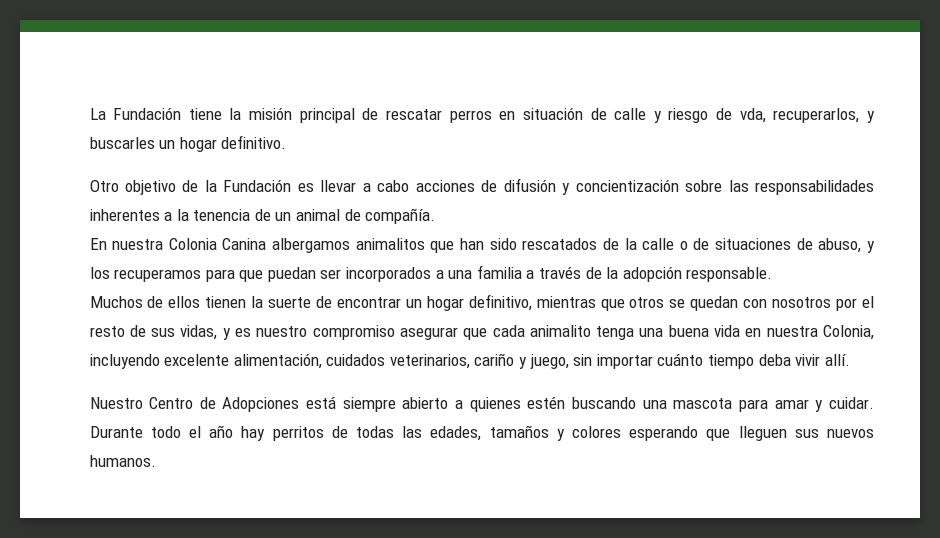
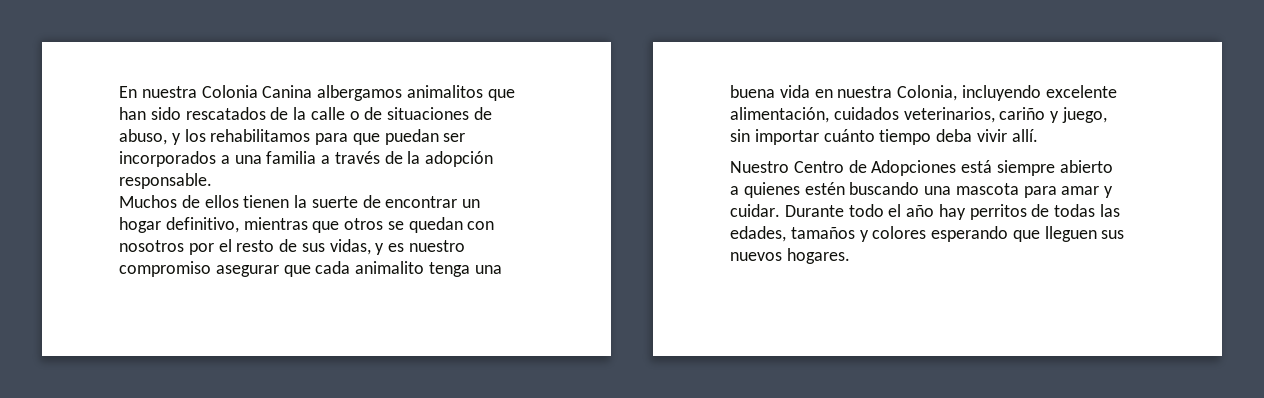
[89,107,876,123] [89,135,287,152] [89,178,874,195] [89,208,436,224] La Fundación tiene la misión principal de rescatar perros en situación de calle y riesgo de vda, recuperarlos, y buscarles un hogar definitivo. // Otro objetivo de la Fundación es llevar a cabo acciones de difusión y concientización sobre las responsabilidades inherentes a la tenencia de un animal de compañía. // -> (119, 92) none
[114,269,202,282] recuperamos -> [210,129,311,142] rehabilitamos
[89,455,156,467] humanos. -> [786,248,850,264] hogares.

